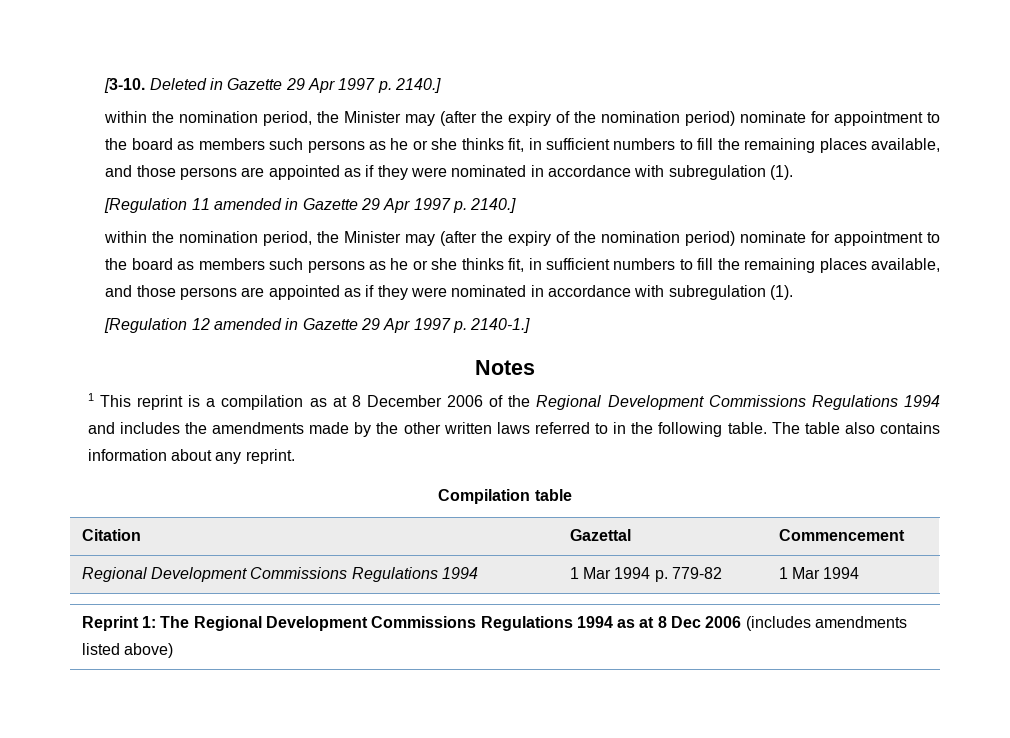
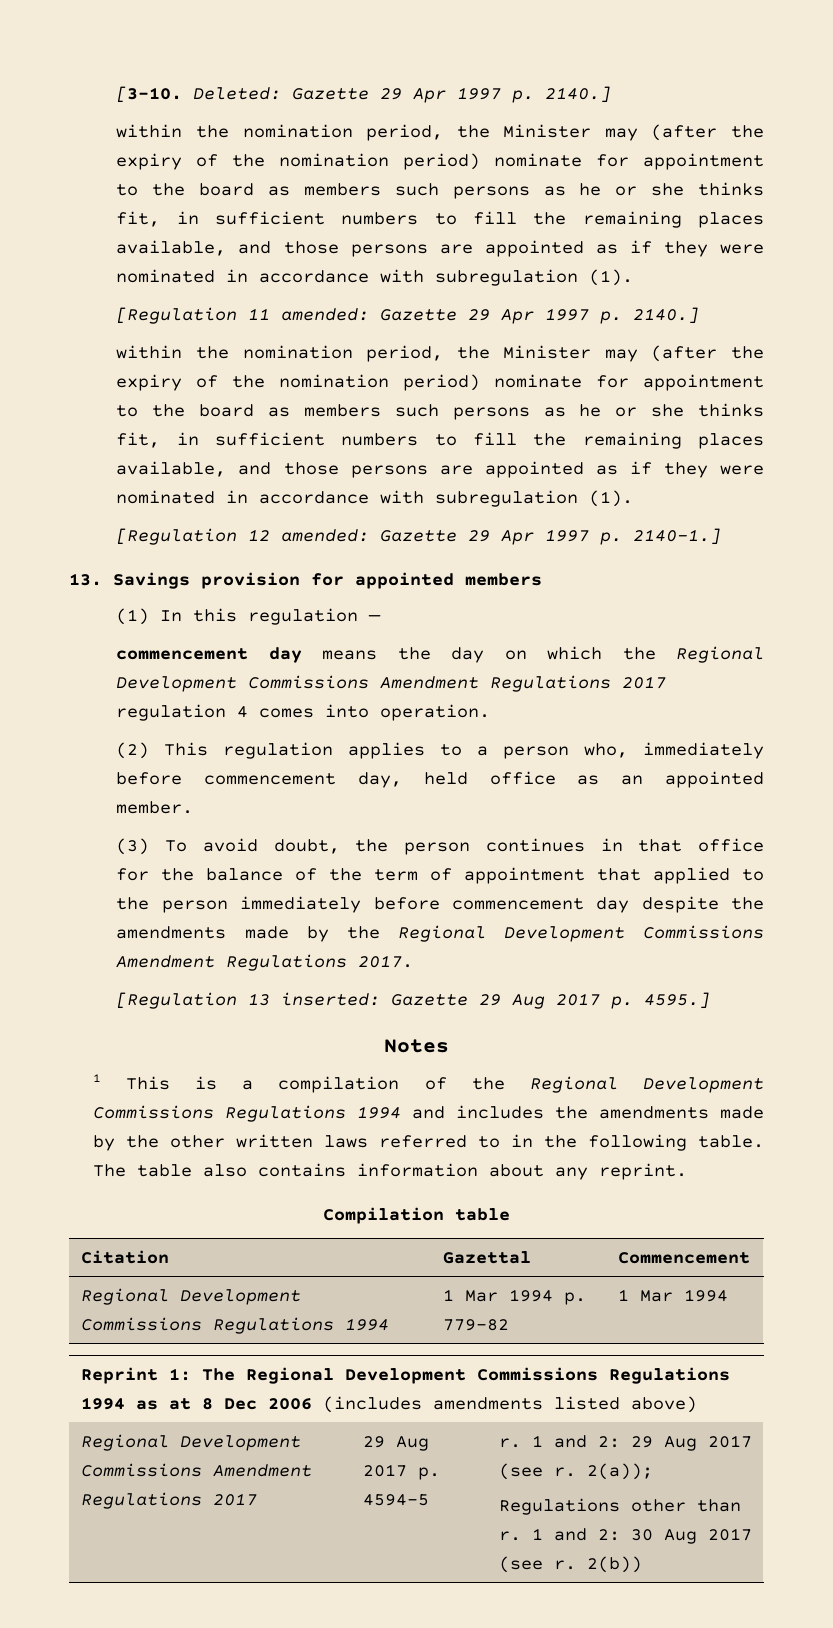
[149,78,224,90] Deleted in -> [193,87,282,100] Deleted:
[214,198,299,210] amended in -> [281,308,370,321] amended:
[214,318,299,330] amended in -> [281,529,370,542] amended:
(531, 325) none -> [69,572,542,589] [116,608,382,625] [116,646,764,663] [116,675,667,692] [116,704,491,721] [116,742,764,759] [116,771,764,788] [116,801,194,814] [116,838,765,855] [116,867,765,884] [116,896,764,913] [116,925,764,942] [116,954,414,971] [116,992,711,1009] // 13. Savings provision for appointed members // (1) In this regulation — // commencement day means the day on which the Regional Development Commissions Amendment Regulations 2017 regulation 4 comes into operation. // (2) This regulation applies to a person who, immediately before commencement day, held office as an appointed member. // (3) To avoid doubt, the person continues in that office for the balance of the term of appointment that applied to the person immediately before commencement day despite the amendments made by the Regional Development Commissions Amendment Regulations 2017. // [Regulation 13 inserted: Gazette 29 Aug 2017 p. 4595.]
[137,395,184,410] reprint -> (170, 1083) none
[309,395,484,407] as at 8 December 2006 -> (400, 1084) none
(173, 650) none -> [80,1434,301,1451] [80,1463,312,1477] [80,1492,257,1509] [362,1436,429,1451] [362,1464,440,1480] [362,1494,429,1506] [498,1435,752,1451] [498,1463,653,1480] [498,1498,741,1515] [498,1528,752,1544] [498,1556,642,1573] // Regional Development Commissions Amendment Regulations 2017 | 29 Aug 2017 p. 4594-5 | r. 1 and 2: 29 Aug 2017 (see r. 2(a)); // Regulations other than r. 1 and 2: 30 Aug 2017 (see r. 2(b))

